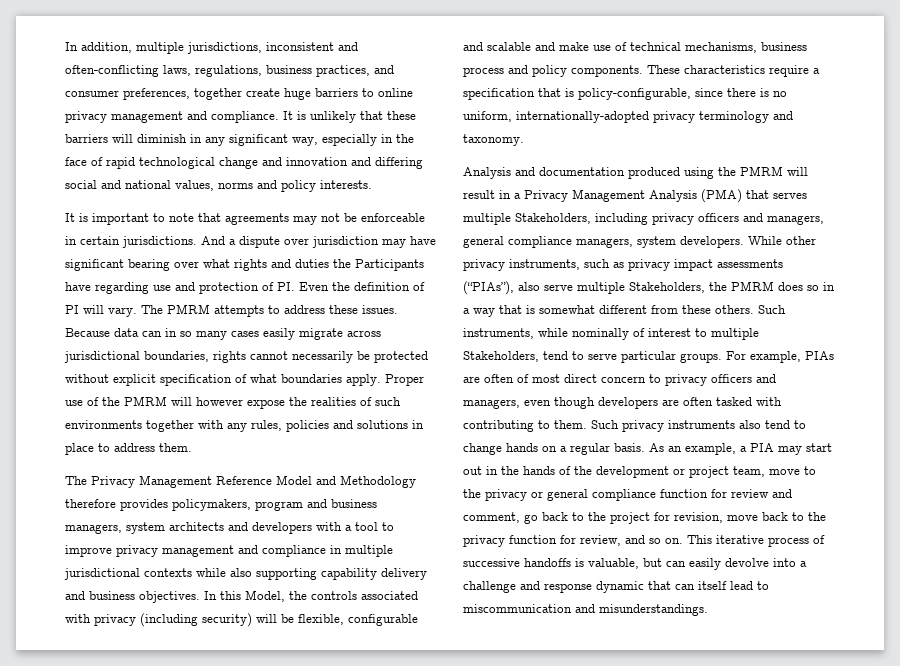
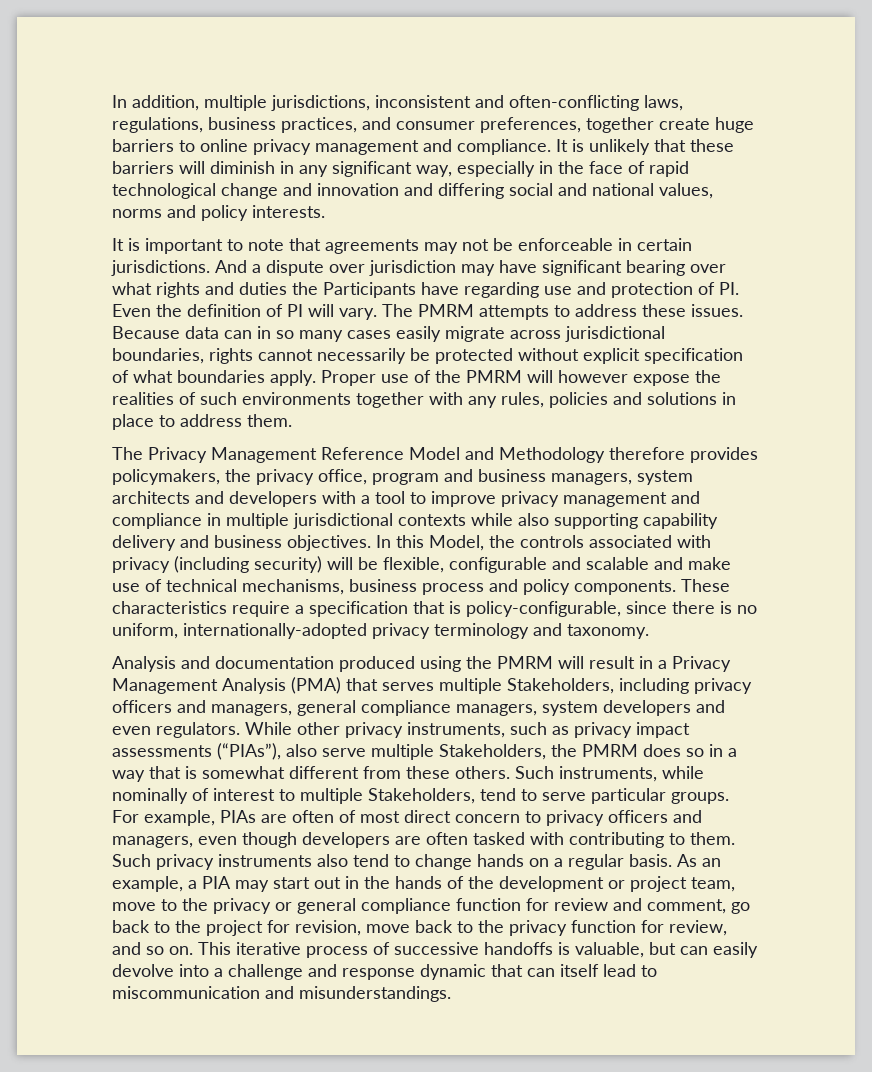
(251, 505) none -> [225,469,367,485] the privacy office,
[680,236,744,248] developers. -> [603,700,725,716] [112,722,240,738] developers and even regulators.

